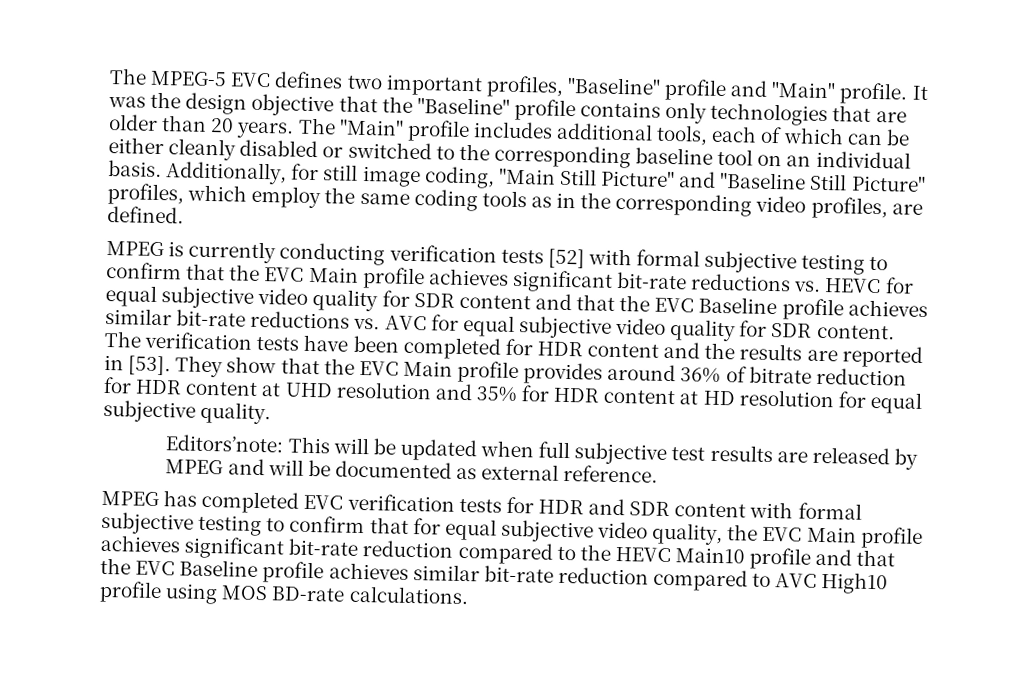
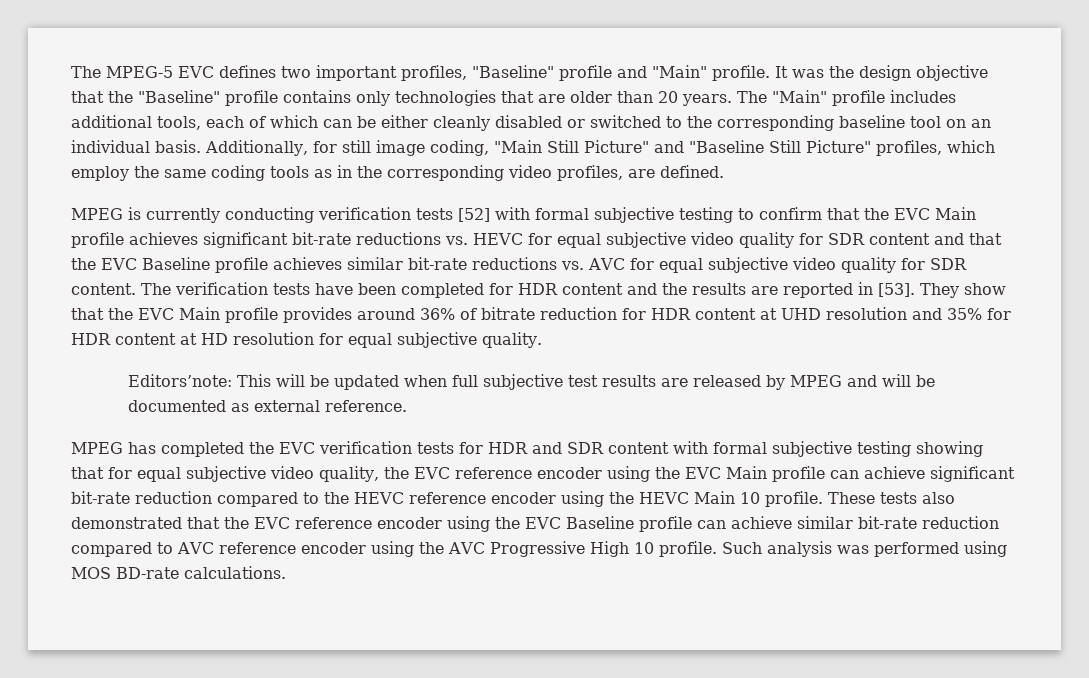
(300, 502) none -> [249,442,274,454] the
[266,515,366,534] to confirm -> [916,441,983,457] showing
[806,526,923,549] [100,534,181,553] Main profile achieves -> [454,466,925,482] reference encoder using the EVC Main profile can achieve
[675,547,896,570] [100,557,409,584] Main10 profile and that the EVC Baseline profile achieves -> [409,491,955,507] [71,516,792,532] reference encoder using the HEVC Main 10 profile. These tests also demonstrated that the EVC reference encoder using the EVC Baseline profile can achieve
[821,572,889,595] [99,580,162,604] High10 profile -> [218,541,959,557] reference encoder using the AVC Progressive High 10 profile. Such analysis was performed

